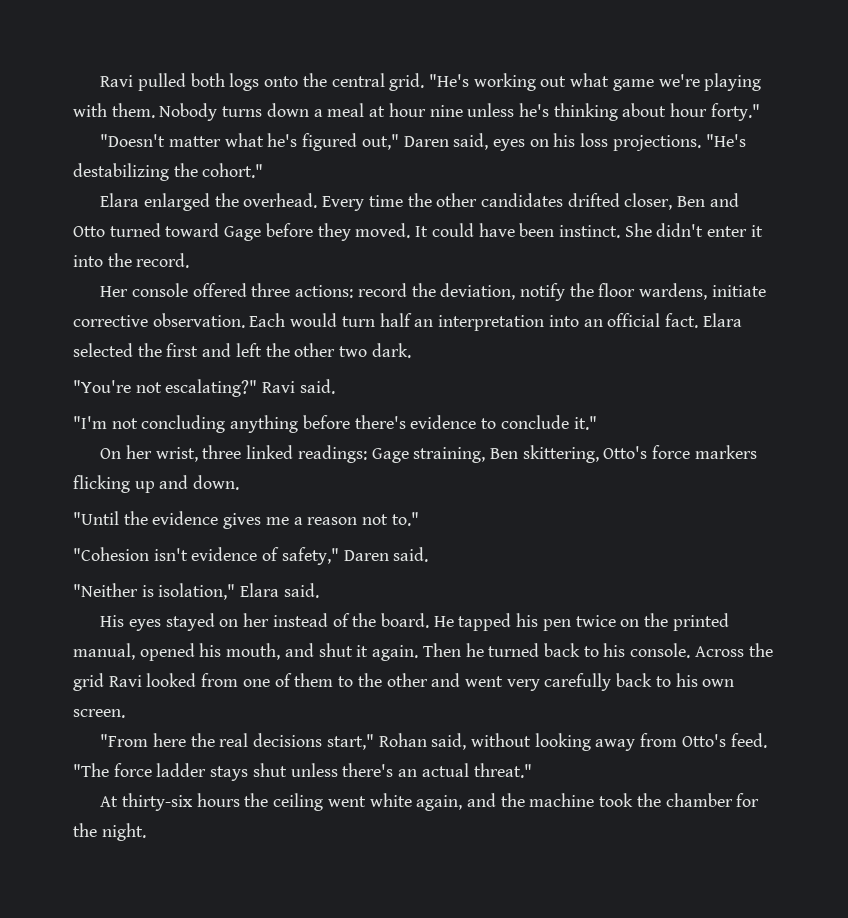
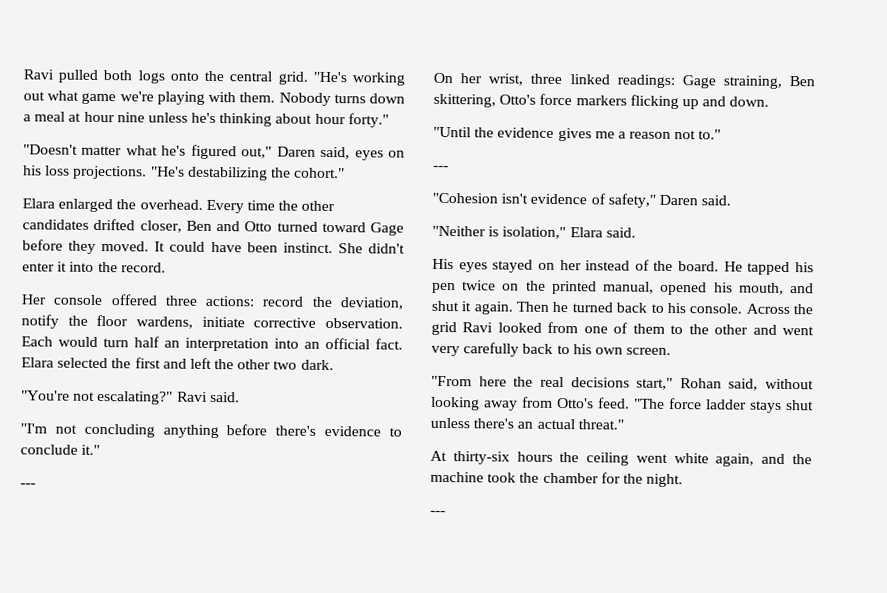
(597, 423) none -> [20,483,36,488] // ---
(419, 519) none -> [433,165,449,171] // ---
(146, 832) none -> [430,510,446,516] // ---

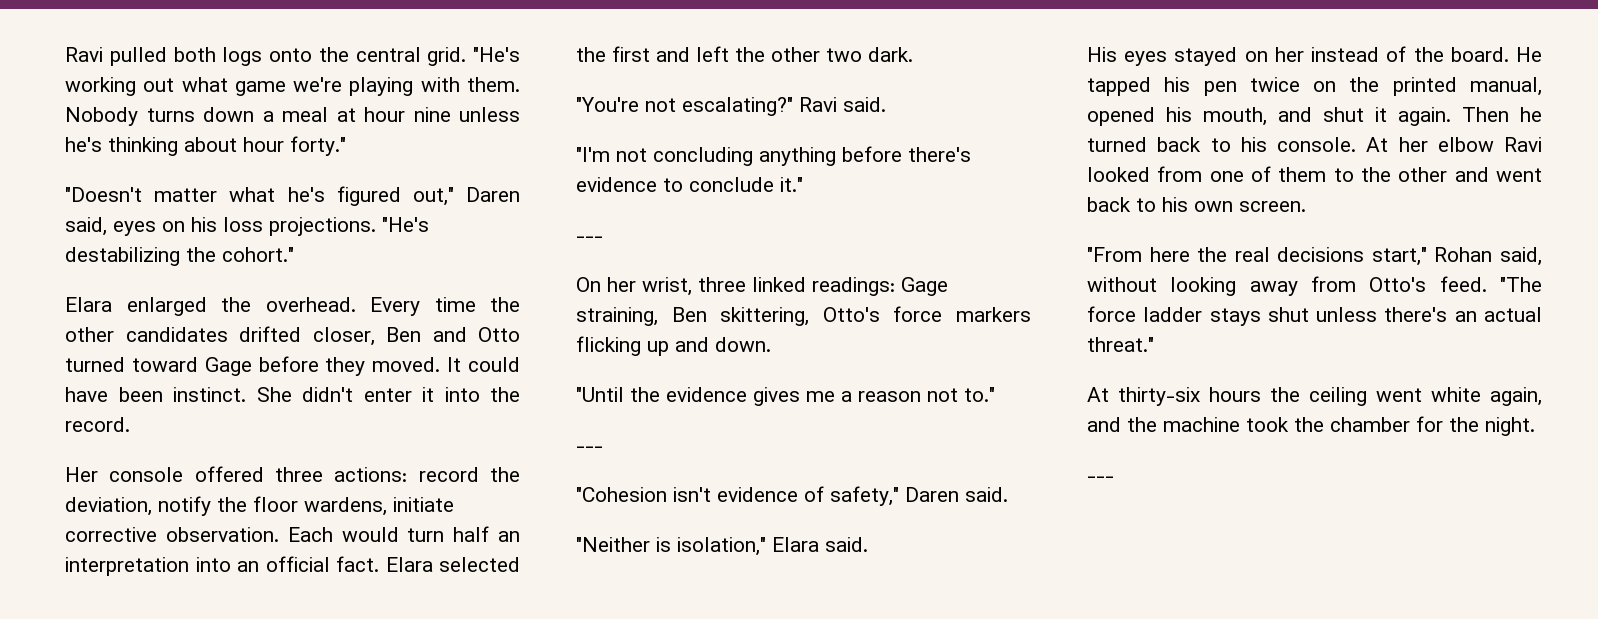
[745,303,813,315] [431,321,457,336] Across the grid -> [1366,137,1494,152] At her elbow
[431,342,520,357] very carefully -> (1542, 175) none

